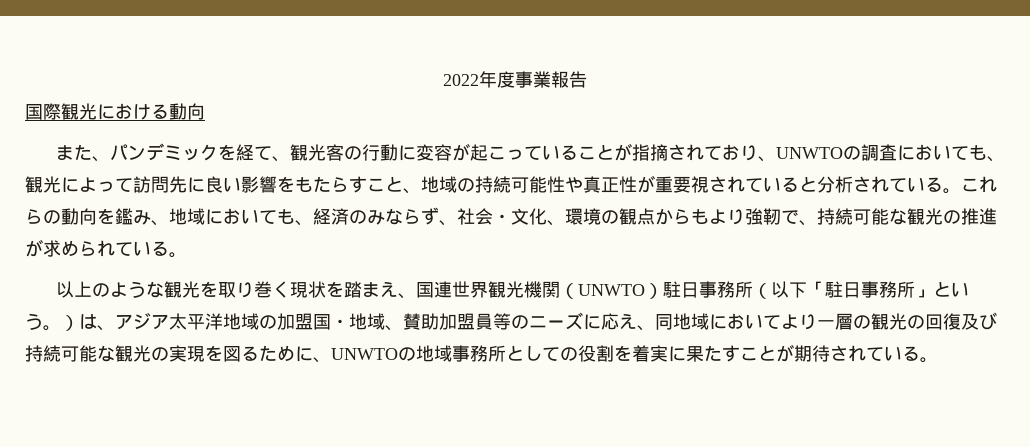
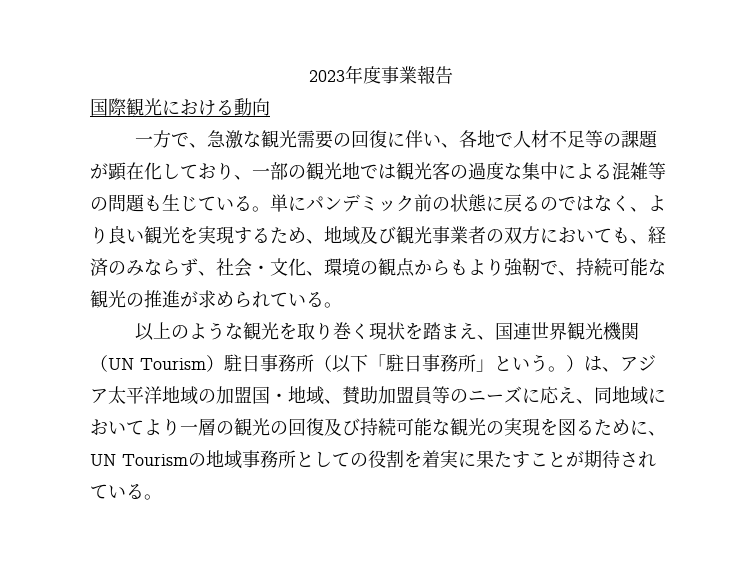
[443,74,479,86] 2022 -> [309,70,345,82] 2023
[55,143,1005,162] [25,175,997,194] [25,208,205,226] また、パンデミックを経て、観光客の行動に変容が起こっていることが指摘されており、UNWTOの調査においても、観光によって訪問先に良い影響をもたらすこと、地域の持続可能性や真正性が重要視されていると分析されている。これらの動向を鑑み、地域 -> [134,130,658,149] [90,162,666,181] [90,194,666,212] [90,226,540,245] 一方で、急激な観光需要の回復に伴い、各地で人材不足等の課題が顕在化しており、一部の観光地では観光客の過度な集中による混雑等の問題も生じている。単にパンデミック前の状態に戻るのではなく、より良い観光を実現するため、地域及び観光事業者の双方
[577,284,645,296] UNWTO -> [108,358,206,370] UN Tourism
[331,348,398,360] UNWTO -> [90,454,188,466] UN Tourism

